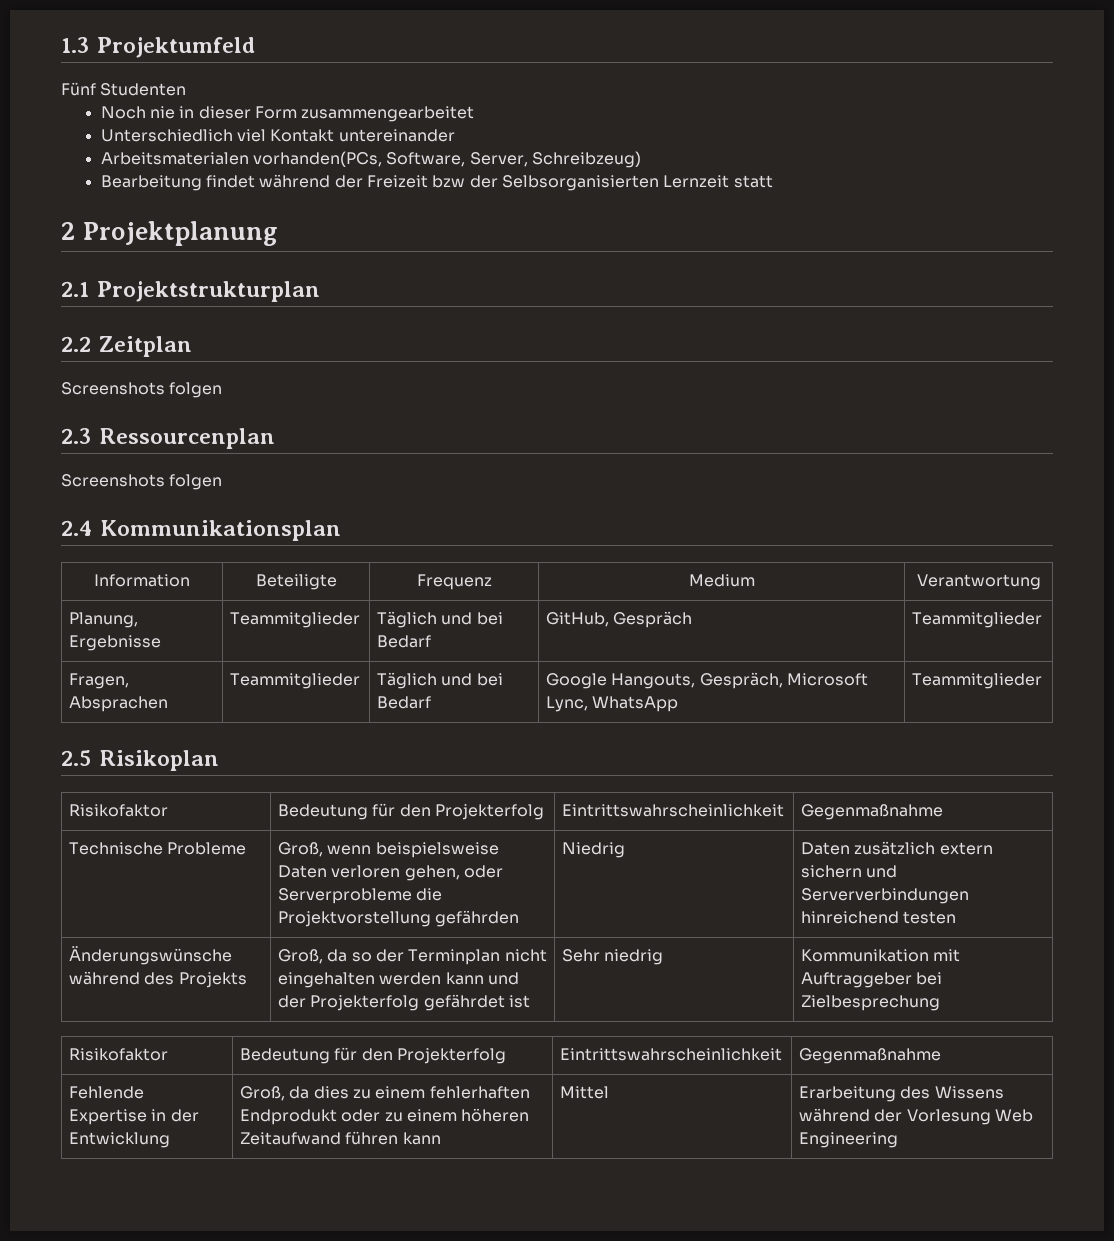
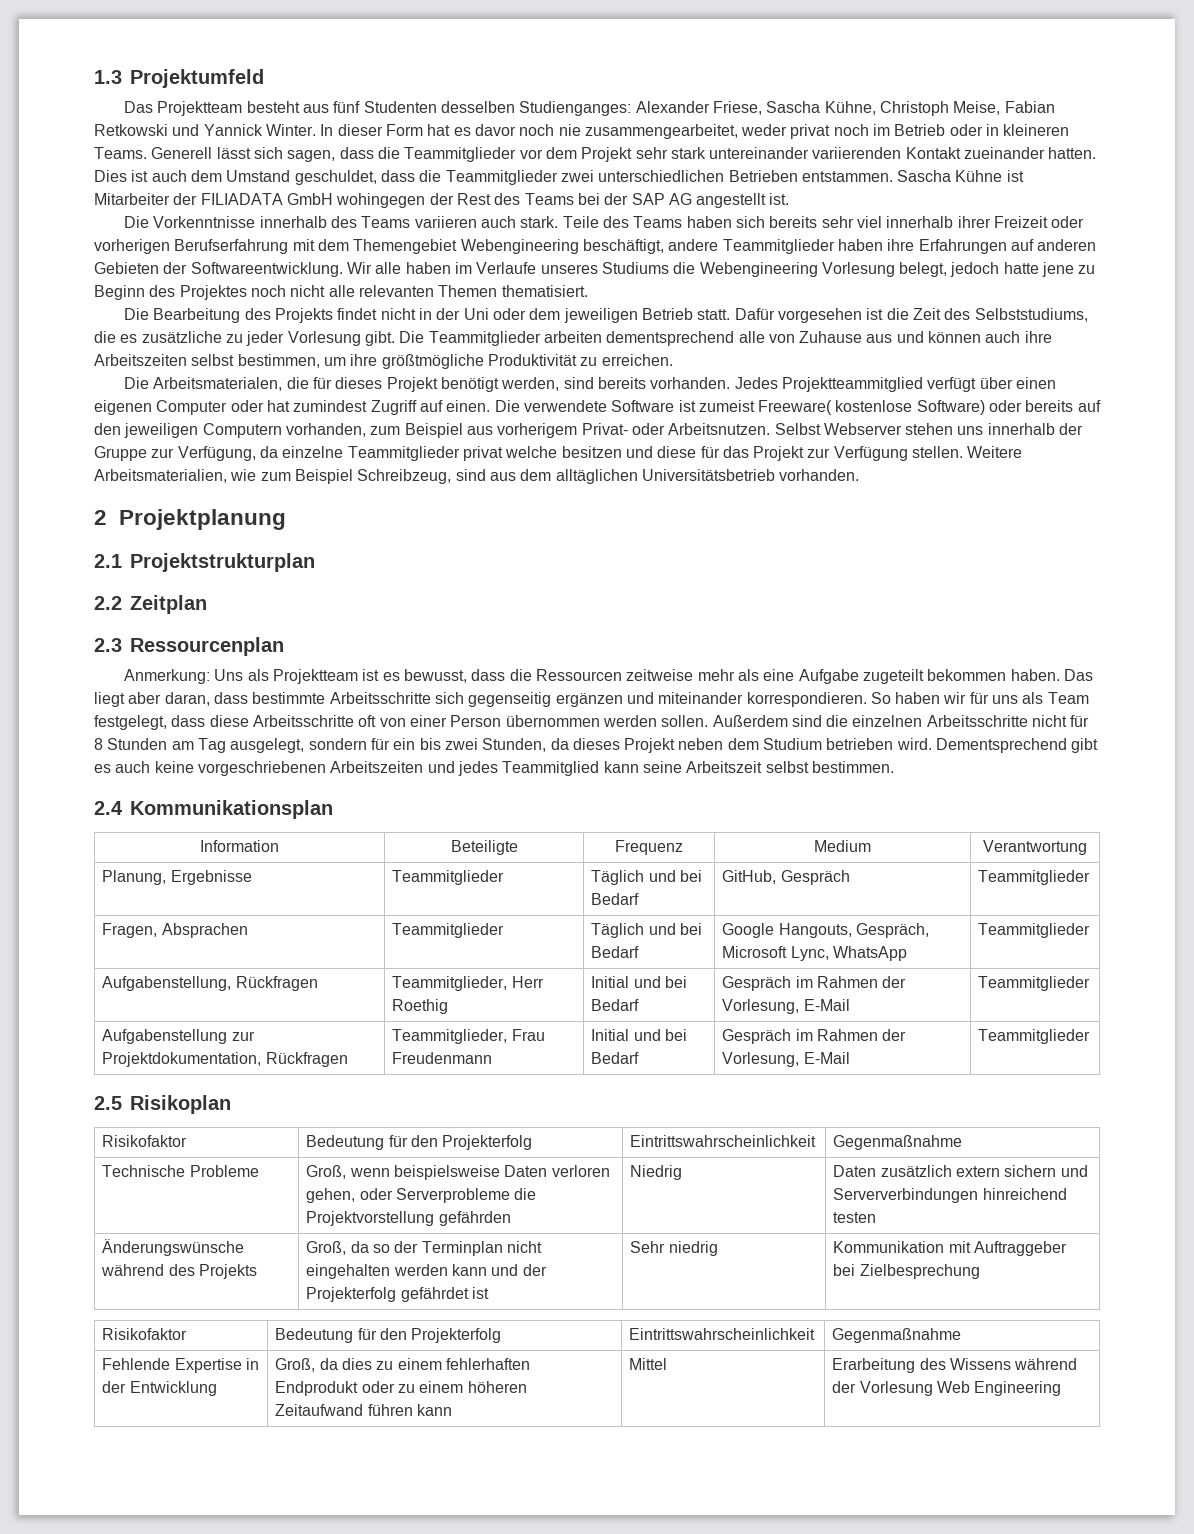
[61,82,187,96] [100,106,475,122] [100,129,455,142] [100,151,641,168] [100,174,773,191] Fünf Studenten // Noch nie in dieser Form zusammengearbeitet // Unterschiedlich viel Kontakt untereinander // Arbeitsmaterialen vorhanden(PCs, Software, Server, Schreibzeug) // Bearbeitung findet während der Freizeit bzw der Selbsorganisierten Lernzeit statt -> [124,101,1055,116] [94,124,1070,139] [94,147,1097,162] [94,170,1024,185] [94,193,790,208] [124,216,1085,228] [94,239,1097,254] [94,262,1096,277] [94,285,588,300] [124,308,1088,323] [94,331,1052,346] [94,354,673,369] [124,377,1056,392] [94,400,1101,415] [94,423,1084,438] [94,446,1023,461] [94,469,860,484] Das Projektteam besteht aus fünf Studenten desselben Studienganges: Alexander Friese, Sascha Kühne, Christoph Meise, Fabian Retkowski und Yannick Winter. In dieser Form hat es davor noch nie zusammengearbeitet, weder privat noch im Betrieb oder in kleineren Teams. Generell lässt sich sagen, dass die Teammitglieder vor dem Projekt sehr stark untereinander variierenden Kontakt zueinander hatten. Dies ist auch dem Umstand geschuldet, dass die Teammitglieder zwei unterschiedlichen Betrieben entstammen. Sascha Kühne ist Mitarbeiter der FILIADATA GmbH wohingegen der Rest des Teams bei der SAP AG angestellt ist. // Die Vorkenntnisse innerhalb des Teams variieren auch stark. Teile des Teams haben sich bereits sehr viel innerhalb ihrer Freizeit oder vorherigen Berufserfahrung mit dem Themengebiet Webengineering beschäftigt, andere Teammitglieder haben ihre Erfahrungen auf anderen Gebieten der Softwareentwicklung. Wir alle haben im Verlaufe unseres Studiums die Webengineering Vorlesung belegt, jedoch hatte jene zu Beginn des Projektes noch nicht alle relevanten Themen thematisiert. // Die Bearbeitung des Projekts findet nicht in der Uni oder dem jeweiligen Betrieb statt. Dafür vorgesehen ist die Zeit des Selbststudiums, die es zusätzliche zu jeder Vorlesung gibt. Die Teammitglieder arbeiten dementsprechend alle von Zuhause aus und können auch ihre Arbeitszeiten selbst bestimmen, um ihre größtmögliche Produktivität zu erreichen. // Die Arbeitsmaterialen, die für dieses Projekt benötigt werden, sind bereits vorhanden. Jedes Projektteammitglied verfügt über einen eigenen Computer oder hat zumindest Zugriff auf einen. Die verwendete Software ist zumeist Freeware( kostenlose Software) oder bereits auf den jeweiligen Computern vorhanden, zum Beispiel aus vorherigem Privat- oder Arbeitsnutzen. Selbst Webserver stehen uns innerhalb der Gruppe zur Verfügung, da einzelne Teammitglieder privat welche besitzen und diese für das Projekt zur Verfügung stellen. Weitere Arbeitsmaterialien, wie zum Beispiel Schreibzeug, sind aus dem alltäglichen Universitätsbetrieb vorhanden.
[61,382,223,398] // Screenshots folgen -> (207, 604) none
[61,474,223,490] Screenshots folgen -> [124,669,1093,684] [94,692,1089,707] [94,715,1090,730] [94,738,1099,753] [94,761,894,776] Anmerkung: Uns als Projektteam ist es bewusst, dass die Ressourcen zeitweise mehr als eine Aufgabe zugeteilt bekommen haben. Das liegt aber daran, dass bestimmte Arbeitsschritte sich gegenseitig ergänzen und miteinander korrespondieren. So haben wir für uns als Team festgelegt, dass diese Arbeitsschritte oft von einer Person übernommen werden sollen. Außerdem sind die einzelnen Arbeitsschritte nicht für 8 Stunden am Tag ausgelegt, sondern für ein bis zwei Stunden, da dieses Projekt neben dem Studium betrieben wird. Dementsprechend gibt es auch keine vorgeschriebenen Arbeitszeiten und jedes Teammitglied kann seine Arbeitszeit selbst bestimmen.
(1043, 681) none -> [102,976,318,991] [392,976,544,991] [392,999,449,1014] [591,976,687,988] [591,999,640,1011] [722,976,907,991] [722,999,850,1014] [978,976,1091,991] [102,1029,255,1044] [102,1052,348,1067] [392,1029,545,1044] [392,1052,493,1064] [591,1029,687,1041] [591,1052,640,1064] [722,1029,907,1044] [722,1052,850,1067] [978,1029,1091,1044] // Aufgabenstellung, Rückfragen | Teammitglieder, Herr Roethig | Initial und bei Bedarf | Gespräch im Rahmen der Vorlesung, E-Mail | Teammitglieder // Aufgabenstellung zur Projektdokumentation, Rückfragen | Teammitglieder, Frau Freudenmann | Initial und bei Bedarf | Gespräch im Rahmen der Vorlesung, E-Mail | Teammitglieder

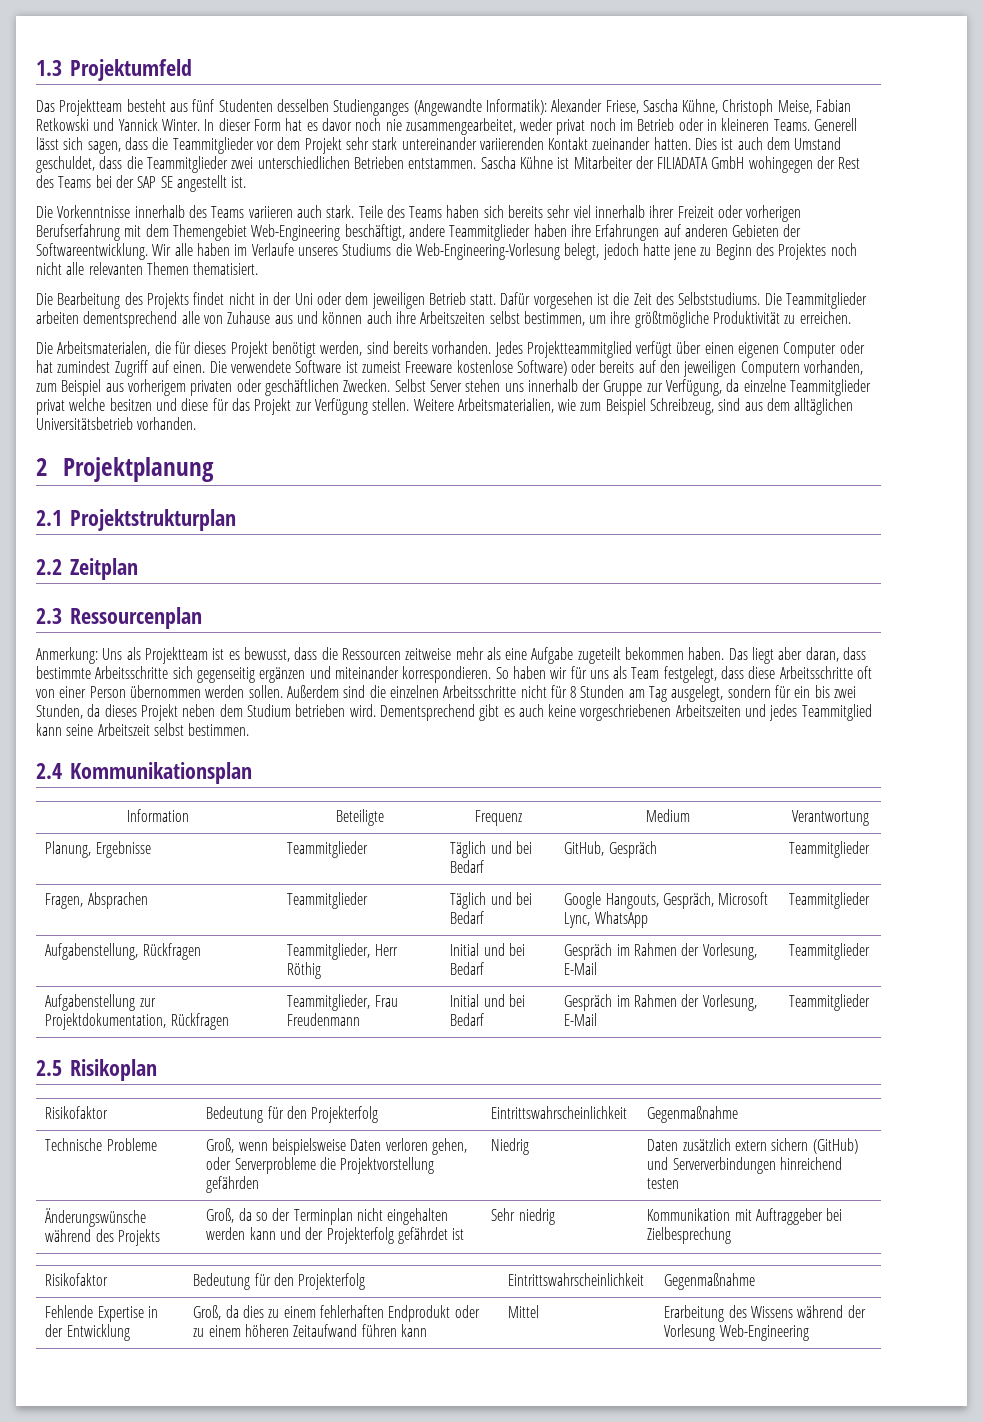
[519,101,632,116] Studienganges: -> [333,99,547,116] Studienganges (Angewandte Informatik):
[668,193,692,205] AG -> [160,176,173,188] SE
[460,239,579,254] Webengineering -> [251,224,341,241] Web-Engineering
[699,262,895,277] Webengineering Vorlesung -> [415,243,560,260] Web-Engineering-Vorlesung
[974,308,1088,322] [94,331,395,346] Selbststudiums, die es zusätzliche zu jeder Vorlesung gibt. -> [678,292,761,305] Selbststudiums.
[758,400,833,415] Freeware( -> [405,361,453,373] Freeware
[581,423,902,435] Privat- oder Arbeitsnutzen. Selbst Webserver -> [190,379,462,396] privaten oder geschäftlichen Zwecken. Selbst Server
[392,999,449,1014] Roethig -> [287,962,322,979] Röthig
(1057, 1171) none -> [812,1138,858,1154] (GitHub)
[936,1381,1062,1396] Web Engineering -> [719,1324,809,1341] Web-Engineering

